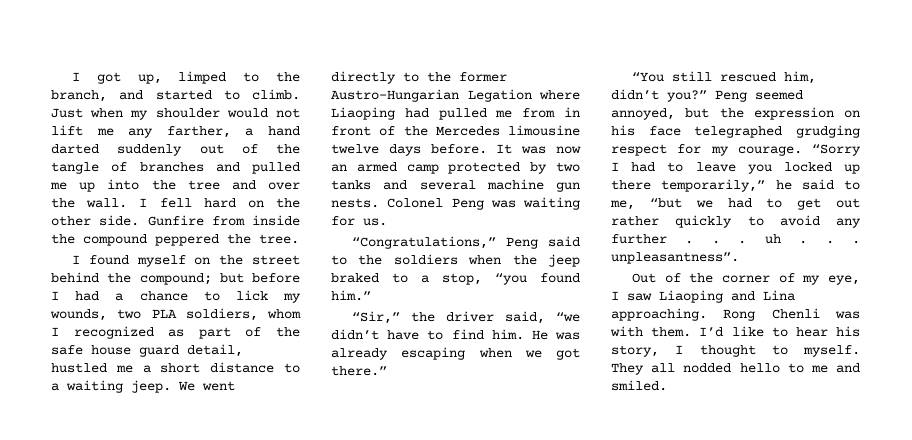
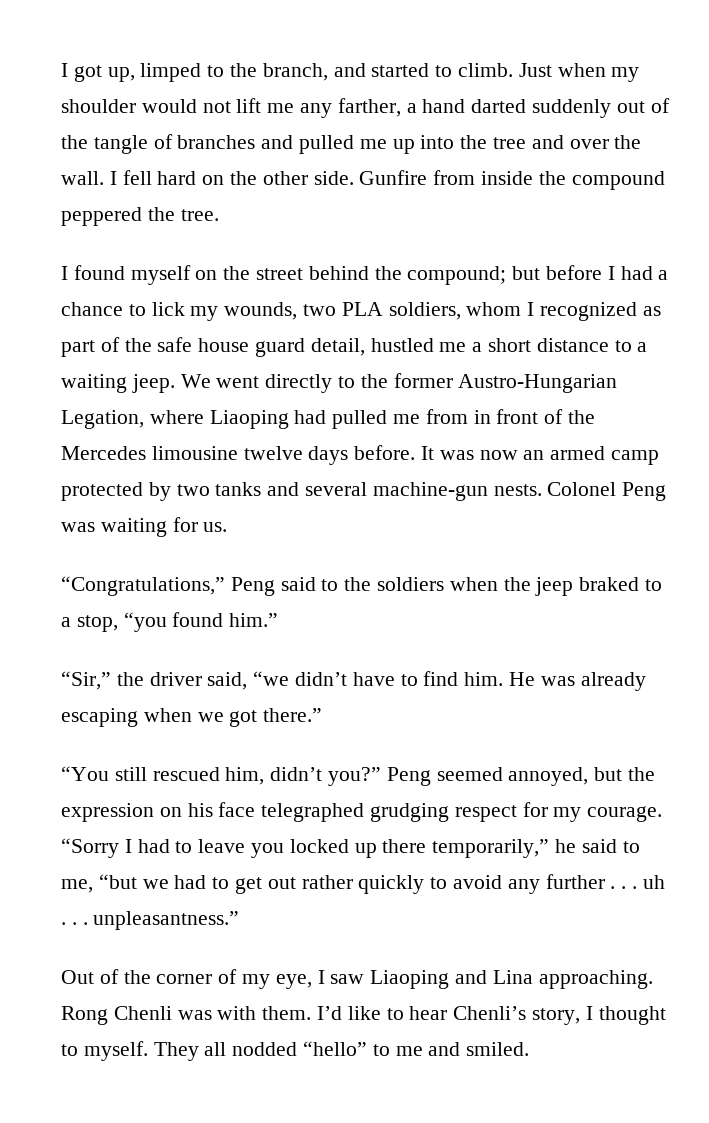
[467,89,532,102] Legation -> [61,410,144,429] Legation,
[486,179,580,192] machine gun -> [372,482,488,501] machine-gun
[611,252,739,264] unpleasantness”. -> [93,911,240,930] unpleasantness.”
[836,326,860,337] his -> [453,1006,527,1020] Chenli’s
[739,363,780,373] hello -> [303,1041,368,1056] “hello”

